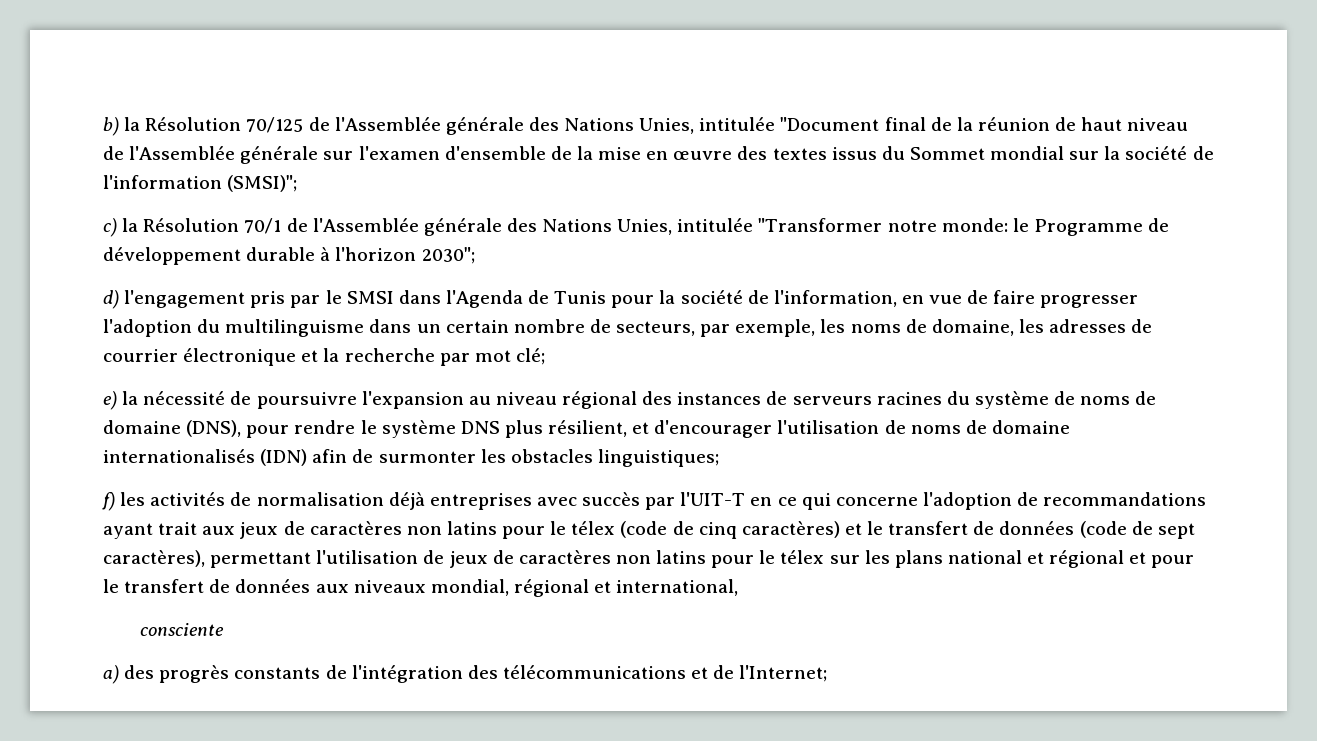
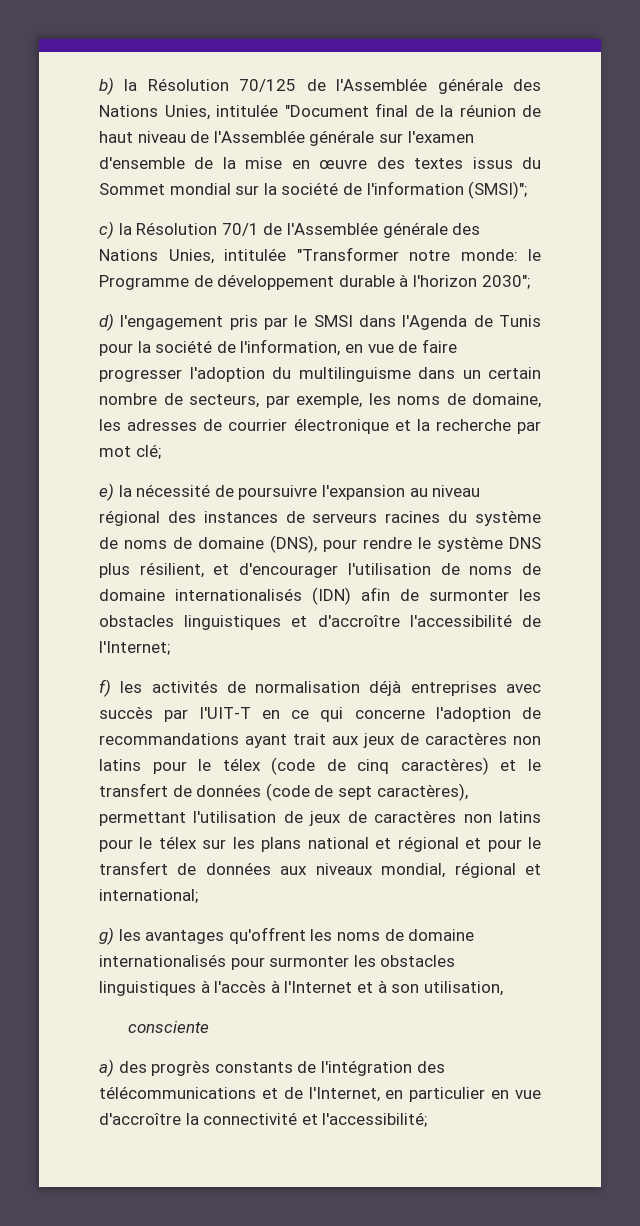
[597,449,719,467] linguistiques; -> [184,614,541,630] [99,641,170,655] linguistiques et d'accroître l'accessibilité de l'Internet;
[616,579,739,596] international, -> [99,889,198,903] [99,927,475,945] [99,954,456,970] [99,980,503,996] international; // g) les avantages qu'offrent les noms de domaine internationalisés pour surmonter les obstacles linguistiques à l'accès à l'Internet et à son utilisation,
[739,665,828,682] l'Internet; -> [308,1087,541,1102] [99,1112,428,1127] l'Internet, en particulier en vue d'accroître la connectivité et l'accessibilité;

